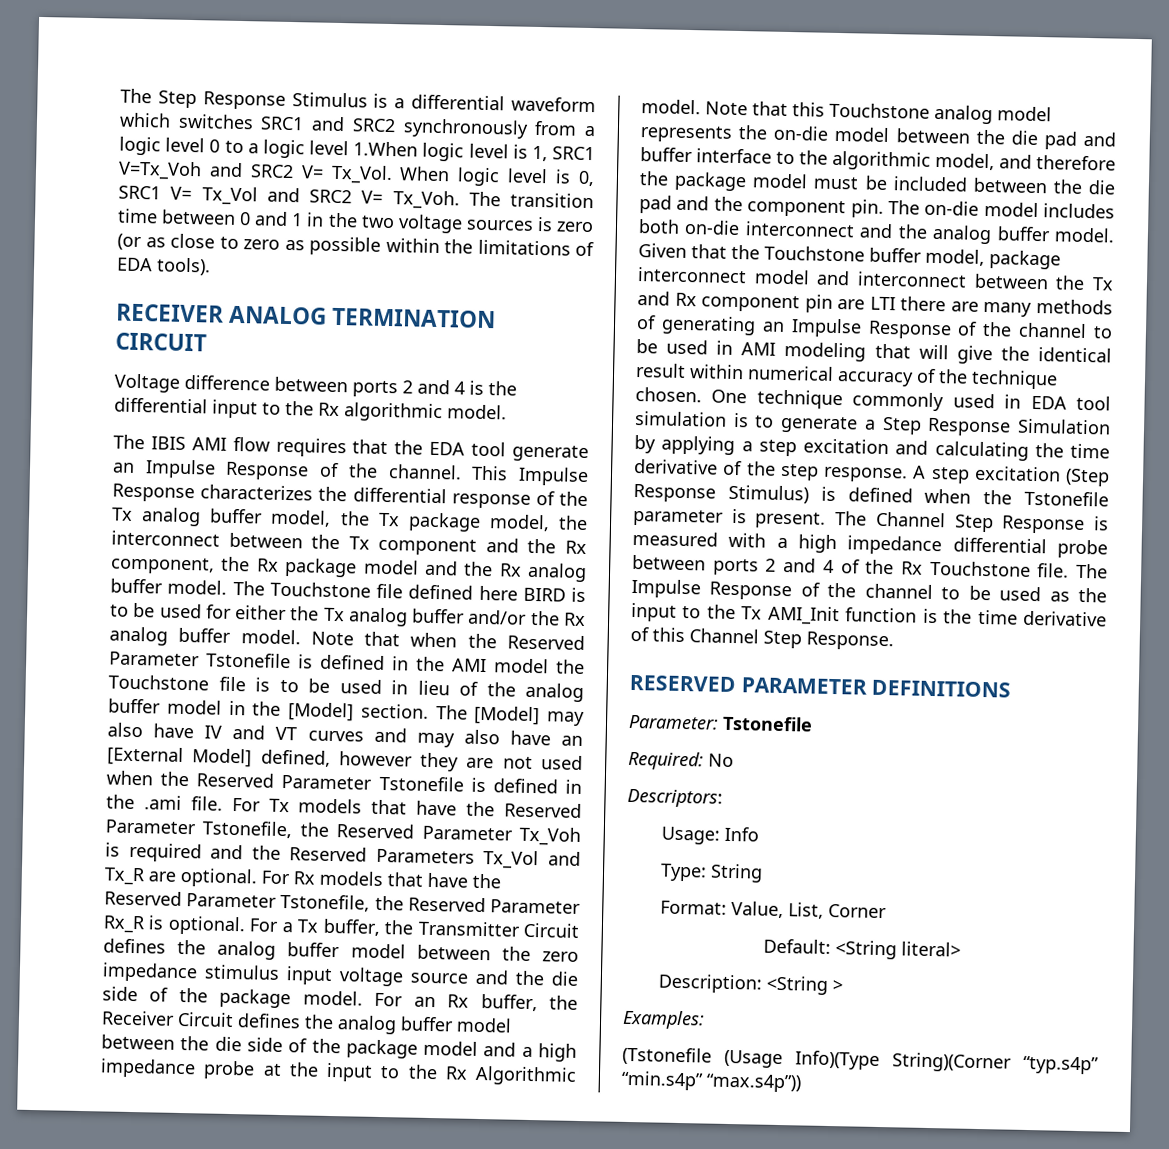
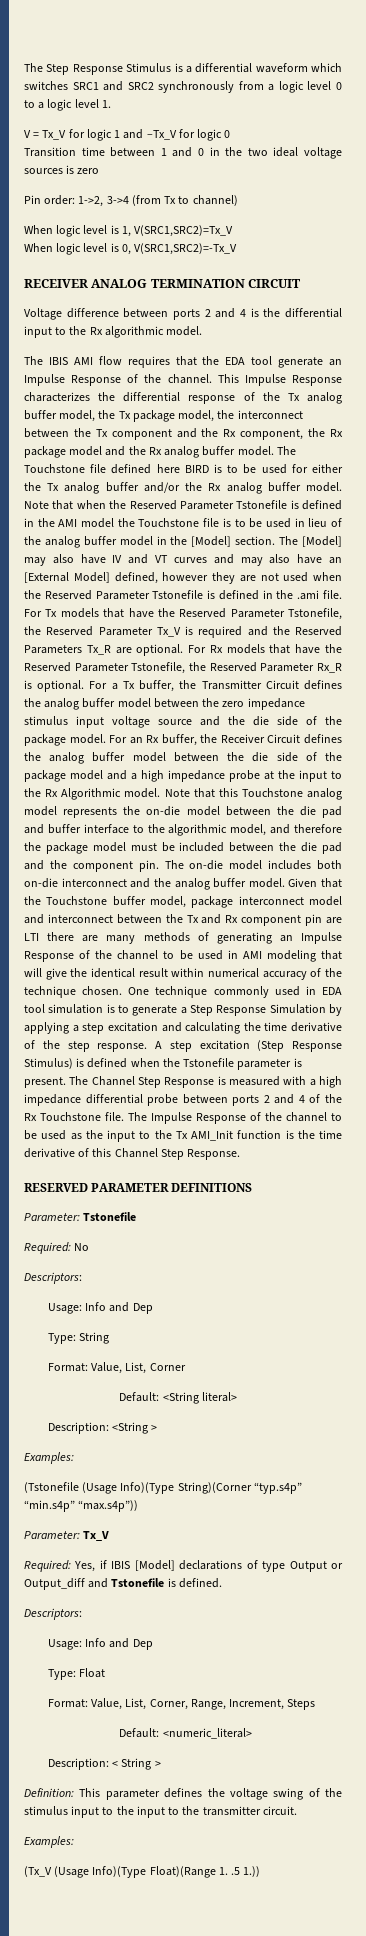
[353,141,595,162] [118,160,393,185] 1.When logic level is 1, SRC1 V=Tx_Voh and SRC2 V= Tx_Vol. -> [101,100,111,108] [24,129,231,141] [24,147,342,159] [24,165,100,174] [24,195,238,207] [24,225,234,237] 1. // V = Tx_V for logic 1 and –Tx_V for logic 0 // Transition time between 1 and 0 in the two ideal voltage sources is zero // Pin order: 1->2, 3->4 (from Tx to channel) // When logic level is 1, V(SRC1,SRC2)=Tx_V //
[118,185,594,210] [117,208,594,234] [117,233,594,257] [117,257,211,276] SRC1 V= Tx_Vol and SRC2 V= Tx_Voh. The transition time between 0 and 1 in the two voltage sources is zero (or as close to zero as possible within the limitations of EDA tools). -> [134,243,238,255] V(SRC1,SRC2)=-Tx_V
[519,826,581,846] Tx_Voh -> [156,627,181,637] Tx_V
[483,850,581,870] Tx_Vol and -> (82, 649) none
(759, 834) none -> [109,1302,153,1314] and Dep
(801, 1083) none -> [24,1531,110,1541] [24,1560,343,1572] [24,1578,222,1590] [24,1608,82,1620] [47,1638,153,1650] [47,1668,106,1680] [47,1698,316,1710] [119,1728,252,1739] [47,1758,161,1770] [24,1788,342,1800] [24,1806,297,1818] [24,1836,74,1848] [24,1866,261,1878] // Parameter: Tx_V // Required: Yes, if IBIS [Model] declarations of type Output or Output_diff and Tstonefile is defined. // Descriptors: // Usage: Info and Dep // Type: Float // Format: Value, List, Corner, Range, Increment, Steps // Default: <numeric_literal> // Description: < String > // Definition: This parameter defines the voltage swing of the stimulus input to the input to the transmitter circuit. // Examples: // (Tx_V (Usage Info)(Type Float)(Range 1. .5 1.))

